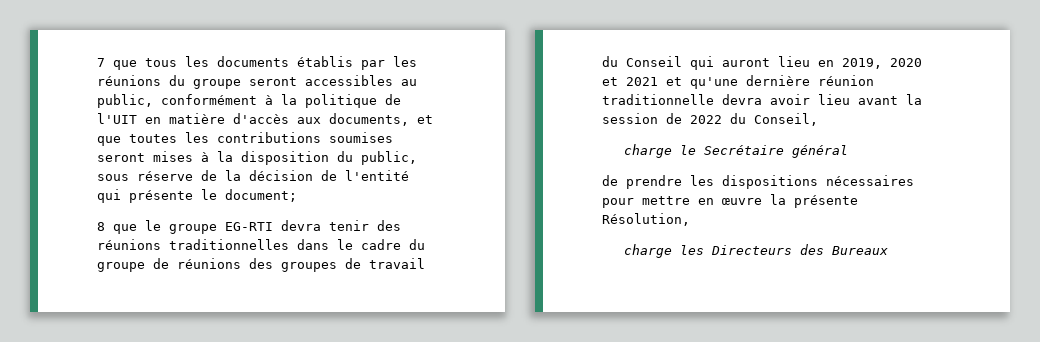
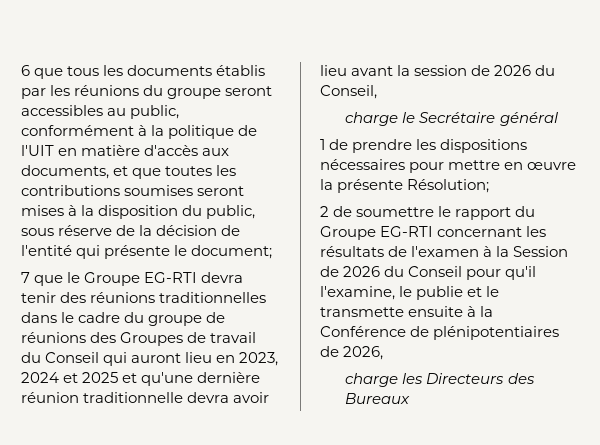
[97,58,105,67] 7 -> [21,65,30,76] 6
[97,222,105,231] 8 -> [21,272,30,283] 7
[169,224,217,234] groupe -> [84,272,141,286] Groupe
[281,262,337,272] groupes -> [120,332,184,346] Groupes
[842,58,922,69] [602,77,658,86] 2019, 2020 et 2021 -> [239,352,279,366] [21,372,119,383] 2023, 2024 et 2025
[690,115,722,124] 2022 -> [494,65,532,76] 2026
(849, 151) none -> [320,139,325,150] 1
[602,213,690,226] Résolution, -> [407,179,490,193] [320,206,536,220] [320,226,547,240] [320,246,569,257] [320,266,537,280] [320,286,500,300] [320,306,494,317] [320,326,560,340] [320,346,384,360] Résolution; // 2 de soumettre le rapport du Groupe EG-RTI concernant les résultats de l'examen à la Session de 2026 du Conseil pour qu'il l'examine, le publie et le transmette ensuite à la Conférence de plénipotentiaires de 2026,

